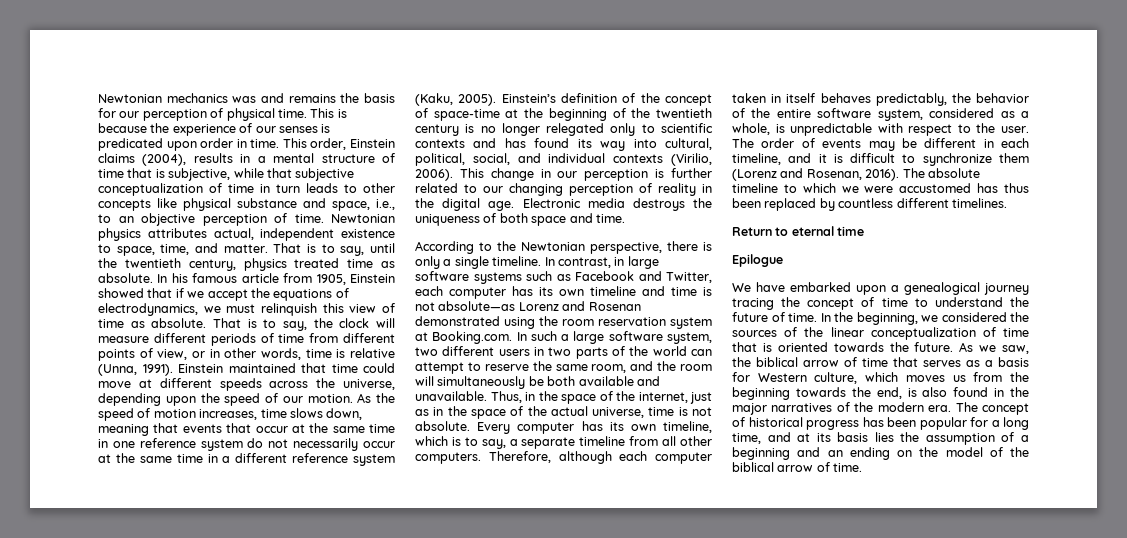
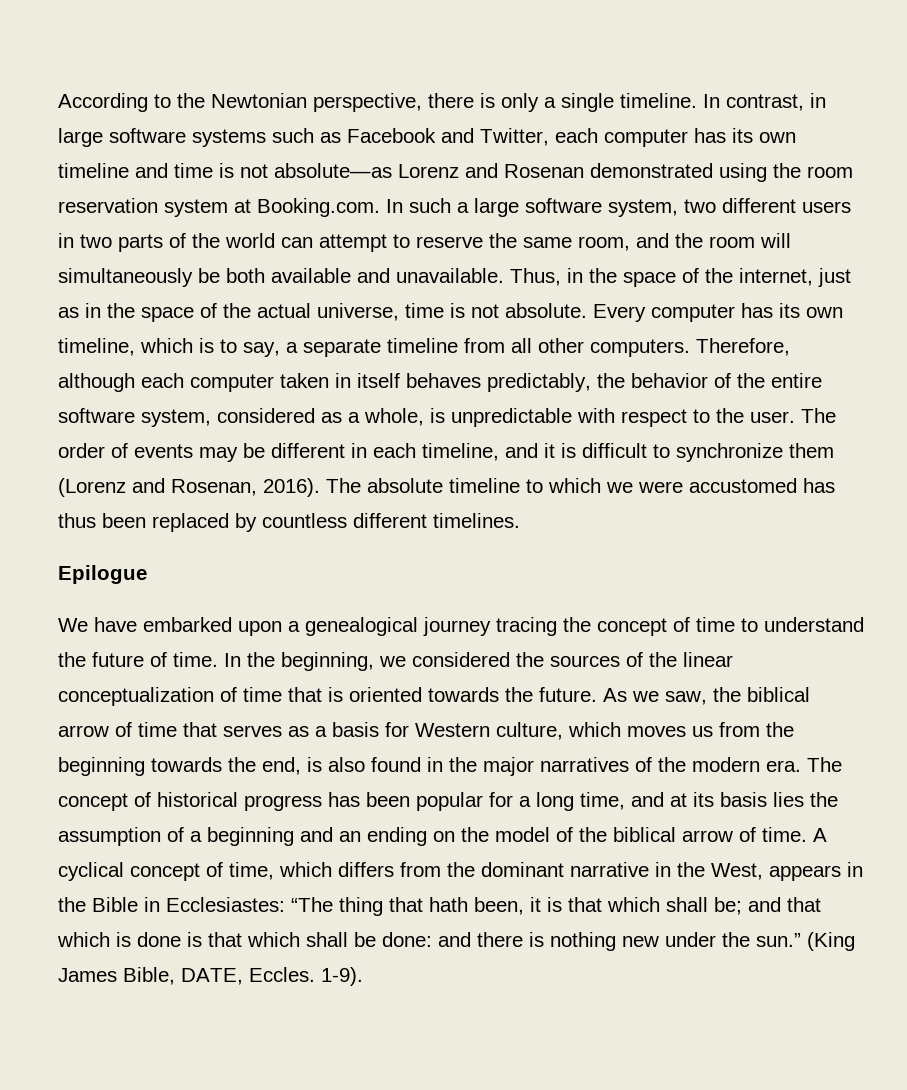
[98,93,395,103] [98,108,347,121] [98,123,331,136] [98,138,396,151] [98,153,395,166] [98,168,355,181] [98,183,395,196] [98,198,395,211] [98,213,395,226] [98,228,395,241] [98,243,395,256] [98,258,395,271] [98,273,395,285] [98,288,349,301] [98,303,395,316] [98,318,395,331] [98,333,396,346] [98,348,395,361] [98,363,395,376] [98,378,395,391] [98,393,395,406] [98,408,363,421] [98,423,395,436] [98,438,395,451] [98,453,395,466] [415,93,712,106] [415,108,712,121] [415,123,713,136] [415,138,712,151] [415,153,712,166] [415,168,712,181] [415,183,712,196] [415,198,712,211] [415,213,625,226] Newtonian mechanics was and remains the basis for our perception of physical time. This is because the experience of our senses is predicated upon order in time. This order, Einstein claims (2004), results in a mental structure of time that is subjective, while that subjective conceptualization of time in turn leads to other concepts like physical substance and space, i.e., to an objective perception of time. Newtonian physics attributes actual, independent existence to space, time, and matter. That is to say, until the twentieth century, physics treated time as absolute. In his famous article from 1905, Einstein showed that if we accept the equations of electrodynamics, we must relinquish this view of time as absolute. That is to say, the clock will measure different periods of time from different points of view, or in other words, time is relative (Unna, 1991). Einstein maintained that time could move at different speeds across the universe, depending upon the speed of our motion. As the speed of motion increases, time slows down, meaning that events that occur at the same time in one reference system do not necessarily occur at the same time in a different reference system (Kaku, 2005). Einstein’s definition of the concept of space-time at the beginning of the twentieth century is no longer relegated only to scientific contexts and has found its way into cultural, political, social, and individual contexts (Virilio, 2006). This change in our perception is further related to our changing perception of reality in the digital age. Electronic media destroys the uniqueness of both space and time. // -> (58, 102) none
[732,226,865,236] // Return to eternal time -> (520, 520) none
(863, 467) none -> [813,828,827,842] [58,862,863,881] [58,897,821,916] [57,932,855,951] [58,967,363,986] A cyclical concept of time, which differs from the dominant narrative in the West, appears in the Bible in Ecclesiastes: “The thing that hath been, it is that which shall be; and that which is done is that which shall be done: and there is nothing new under the sun.” (King James Bible, DATE, Eccles. 1-9).

